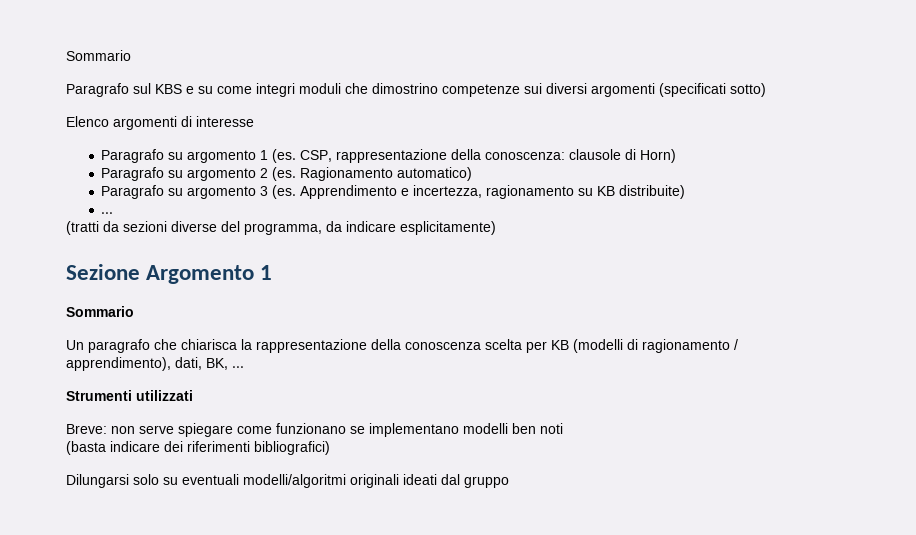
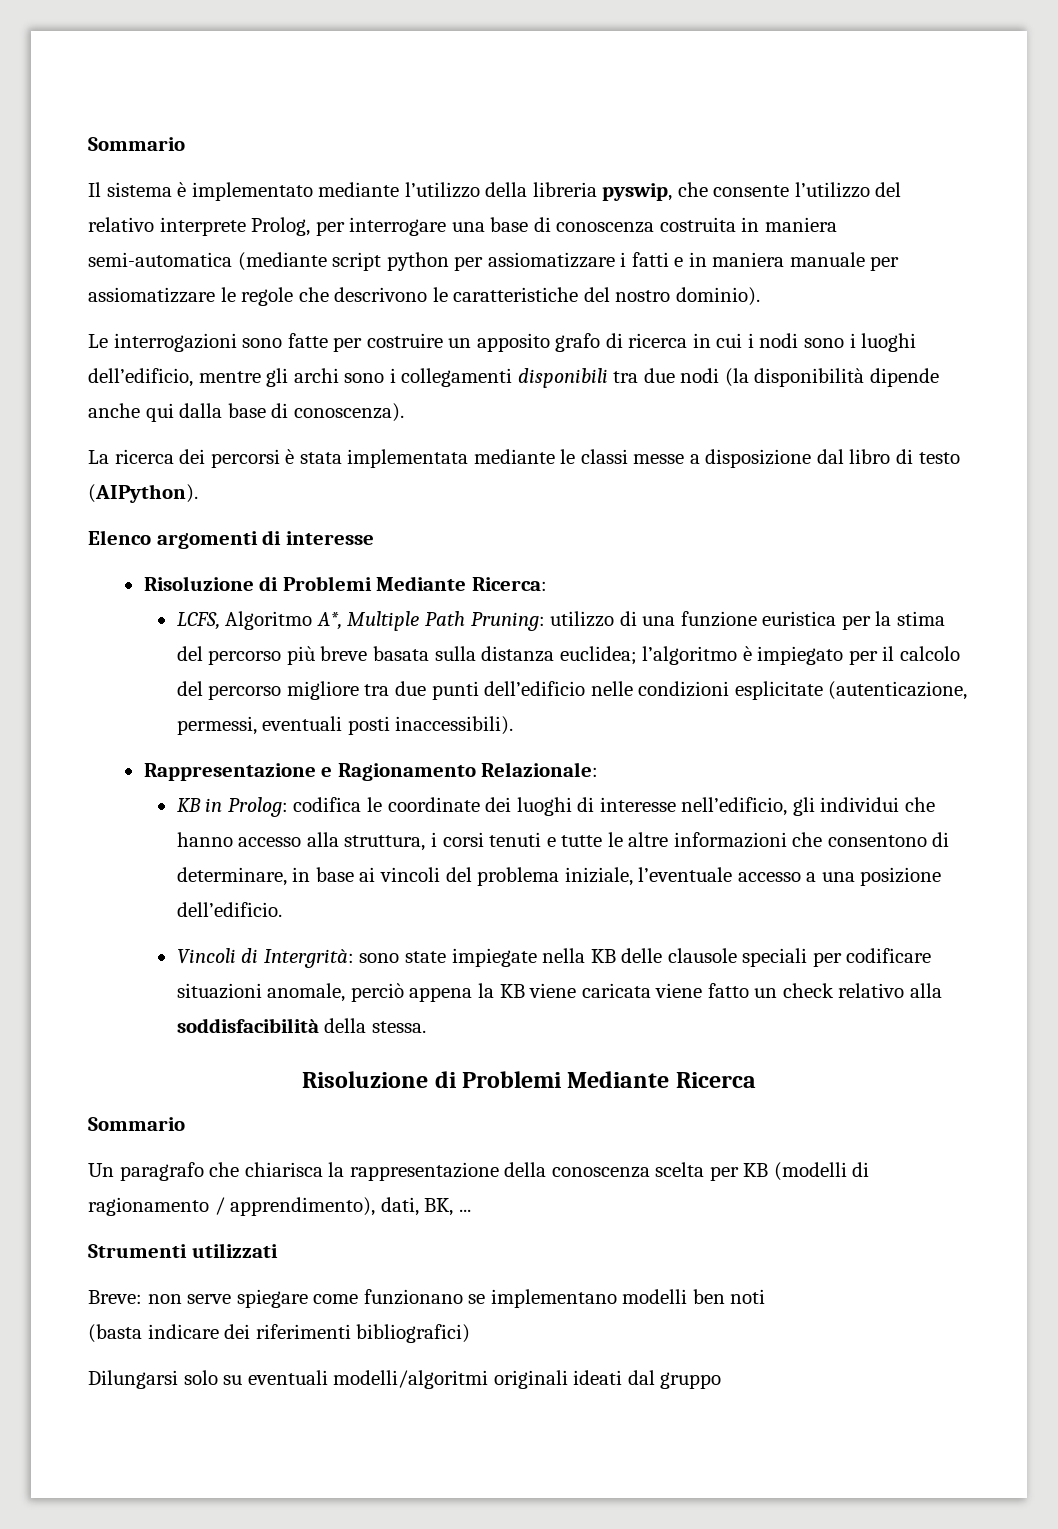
[66,50,131,61] [66,83,766,97] [66,116,254,130] [101,149,677,163] [101,167,473,181] [101,185,686,199] [101,212,114,214] [66,221,496,235] [66,264,273,284] Sommario // Paragrafo sul KBS e su come integri moduli che dimostrino competenze sui diversi argomenti (specificati sotto) // Elenco argomenti di interesse // Paragrafo su argomento 1 (es. CSP, rappresentazione della conoscenza: clausole di Horn) // Paragrafo su argomento 2 (es. Ragionamento automatico) // Paragrafo su argomento 3 (es. Apprendimento e incertezza, ragionamento su KB distribuite) // ... // (tratti da sezioni diverse del programma, da indicare esplicitamente) // Sezione Argomento 1 -> [88,137,185,151] [88,182,902,201] [88,217,837,236] [88,252,900,271] [88,287,760,306] [88,333,917,352] [88,368,939,388] [88,403,404,422] [88,449,960,468] [88,484,198,503] [88,530,374,549] [143,576,547,591] [176,611,945,631] [176,646,960,665] [176,681,968,700] [176,716,514,735] [143,762,599,781] [176,797,935,817] [176,832,950,851] [176,867,942,886] [176,902,282,917] [176,948,932,968] [176,983,942,1002] [176,1018,426,1033] [302,1071,756,1088] Sommario // Il sistema è implementato mediante l’utilizzo della libreria pyswip, che consente l’utilizzo del relativo interprete Prolog, per interrogare una base di conoscenza costruita in maniera semi-automatica (mediante script python per assiomatizzare i fatti e in maniera manuale per assiomatizzare le regole che descrivono le caratteristiche del nostro dominio). // Le interrogazioni sono fatte per costruire un apposito grafo di ricerca in cui i nodi sono i luoghi dell’edificio, mentre gli archi sono i collegamenti disponibili tra due nodi (la disponibilità dipende anche qui dalla base di conoscenza). // La ricerca dei percorsi è stata implementata mediante le classi messe a disposizione dal libro di testo (AIPython). // Elenco argomenti di interesse // Risoluzione di Problemi Mediante Ricerca: // LCFS, Algoritmo A*, Multiple Path Pruning: utilizzo di una funzione euristica per la stima del percorso più breve basata sulla distanza euclidea; l’algoritmo è impiegato per il calcolo del percorso migliore tra due punti dell’edificio nelle condizioni esplicitate (autenticazione, permessi, eventuali posti inaccessibili). // Rappresentazione e Ragionamento Relazionale: // KB in Prolog: codifica le coordinate dei luoghi di interesse nell’edificio, gli individui che hanno accesso alla struttura, i corsi tenuti e tutte le altre informazioni che consentono di determinare, in base ai vincoli del problema iniziale, l’eventuale accesso a una posizione dell’edificio. // Vincoli di Intergrità: sono state impiegate nella KB delle clausole speciali per codificare situazioni anomale, perciò appena la KB viene caricata viene fatto un check relativo alla soddisfacibilità della stessa. // Risoluzione di Problemi Mediante Ricerca

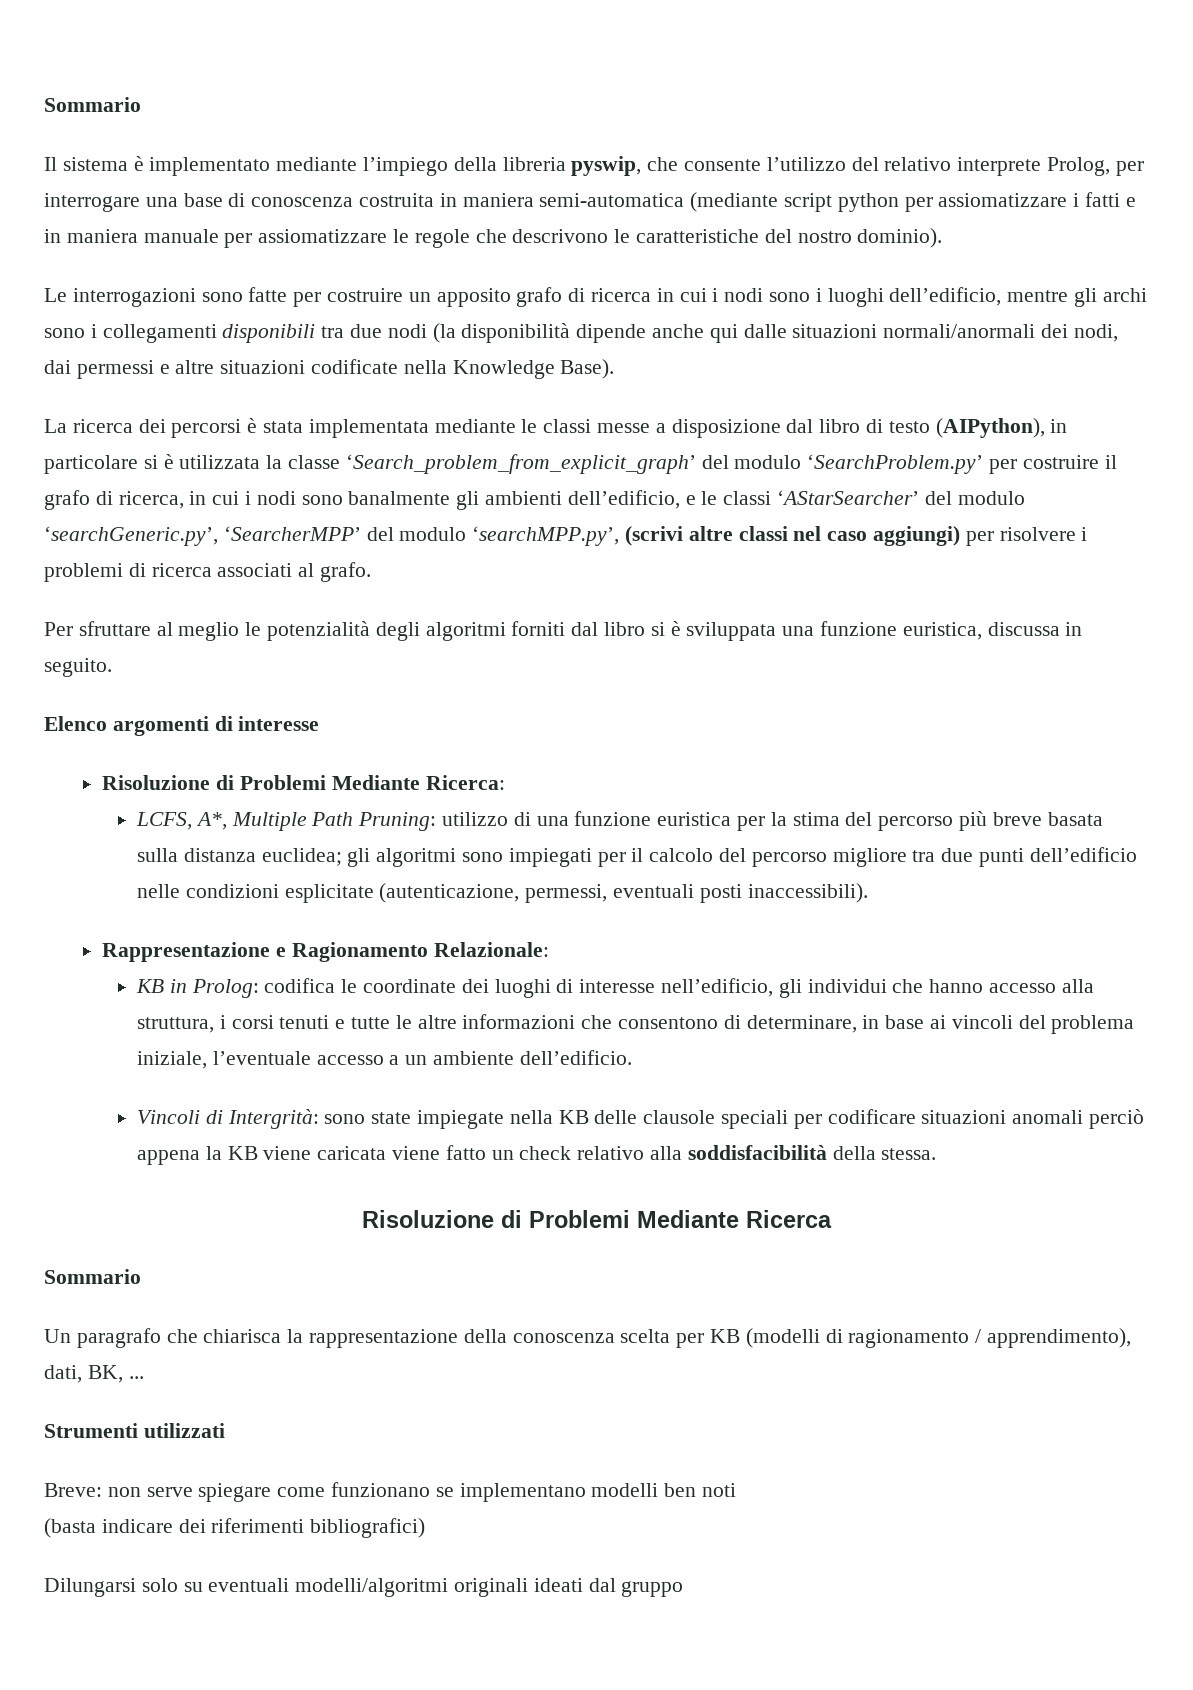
[404,182,480,198] l’utilizzo -> [363,157,449,176] l’impiego
[179,403,404,422] dalla base di conoscenza). -> [743,324,1118,342] [44,359,615,379] dalle situazioni normali/anormali dei nodi, dai permessi e altre situazioni codificate nella Knowledge Base).
[88,484,198,503] (AIPython). -> [935,418,1068,438] [44,454,1117,474] [44,490,1025,510] [44,526,1088,546] [44,562,372,582] [44,621,1083,641] [44,658,112,677] (AIPython), in particolare si è utilizzata la classe ‘Search_problem_from_explicit_graph’ del modulo ‘SearchProblem.py’ per costruire il grafo di ricerca, in cui i nodi sono banalmente gli ambienti dell’edificio, e le classi ‘AStarSearcher’ del modulo ‘searchGeneric.py’, ‘SearcherMPP’ del modulo ‘searchMPP.py’, (scrivi altre classi nel caso aggiungi) per risolvere i problemi di ricerca associati al grafo. // Per sfruttare al meglio le potenzialità degli algoritmi forniti dal libro si è sviluppata una funzione euristica, discussa in seguito.
[225,611,313,630] Algoritmo -> (192, 821) none
[642,646,844,665] l’algoritmo è impiegato -> [347,848,592,867] gli algoritmi sono impiegati
[821,867,942,886] una posizione -> [405,1051,514,1065] un ambiente
[267,983,346,1002] anomale, -> [1012,1110,1084,1124] anomali

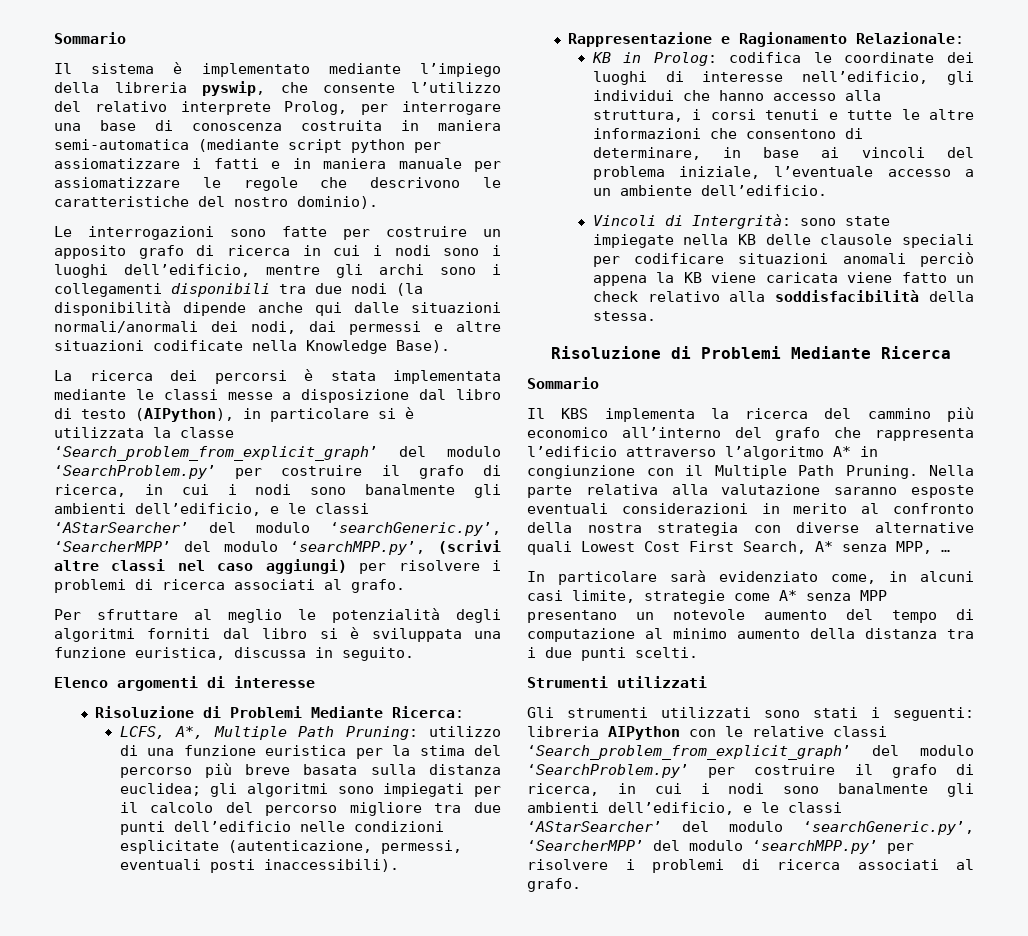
[44,1328,1132,1348] [44,1365,144,1383] [44,1423,225,1438] [44,1482,737,1502] [44,1518,426,1538] [44,1578,684,1597] Un paragrafo che chiarisca la rappresentazione della conoscenza scelta per KB (modelli di ragionamento / apprendimento), dati, BK, ... // Strumenti utilizzati // Breve: non serve spiegare come funzionano se implementano modelli ben noti // (basta indicare dei riferimenti bibliografici) // Dilungarsi solo su eventuali modelli/algoritmi originali ideati dal gruppo -> [527,407,974,422] [527,427,974,441] [527,446,878,460] [527,465,974,479] [527,484,974,498] [527,503,974,514] [527,522,974,536] [527,541,950,555] [527,570,974,585] [527,590,887,604] [527,609,974,623] [527,628,974,642] [527,647,698,661] [527,676,707,688] [527,707,974,721] [527,726,887,740] [527,745,974,760] [527,764,974,778] [527,783,974,797] [527,802,842,815] [527,821,974,835] [527,840,914,854] [527,859,974,873] [527,878,581,892] Il KBS implementa la ricerca del cammino più economico all’interno del grafo che rappresenta l’edificio attraverso l’algoritmo A* in congiunzione con il Multiple Path Pruning. Nella parte relativa alla valutazione saranno esposte eventuali considerazioni in merito al confronto della nostra strategia con diverse alternative quali Lowest Cost First Search, A* senza MPP, … // In particolare sarà evidenziato come, in alcuni casi limite, strategie come A* senza MPP presentano un notevole aumento del tempo di computazione al minimo aumento della distanza tra i due punti scelti. // Strumenti utilizzati // Gli strumenti utilizzati sono stati i seguenti: libreria AIPython con le relative classi ‘Search_problem_from_explicit_graph’ del modulo ‘SearchProblem.py’ per costruire il grafo di ricerca, in cui i nodi sono banalmente gli ambienti dell’edificio, e le classi ‘AStarSearcher’ del modulo ‘searchGeneric.py’, ‘SearcherMPP’ del modulo ‘searchMPP.py’ per risolvere i problemi di ricerca associati al grafo.

